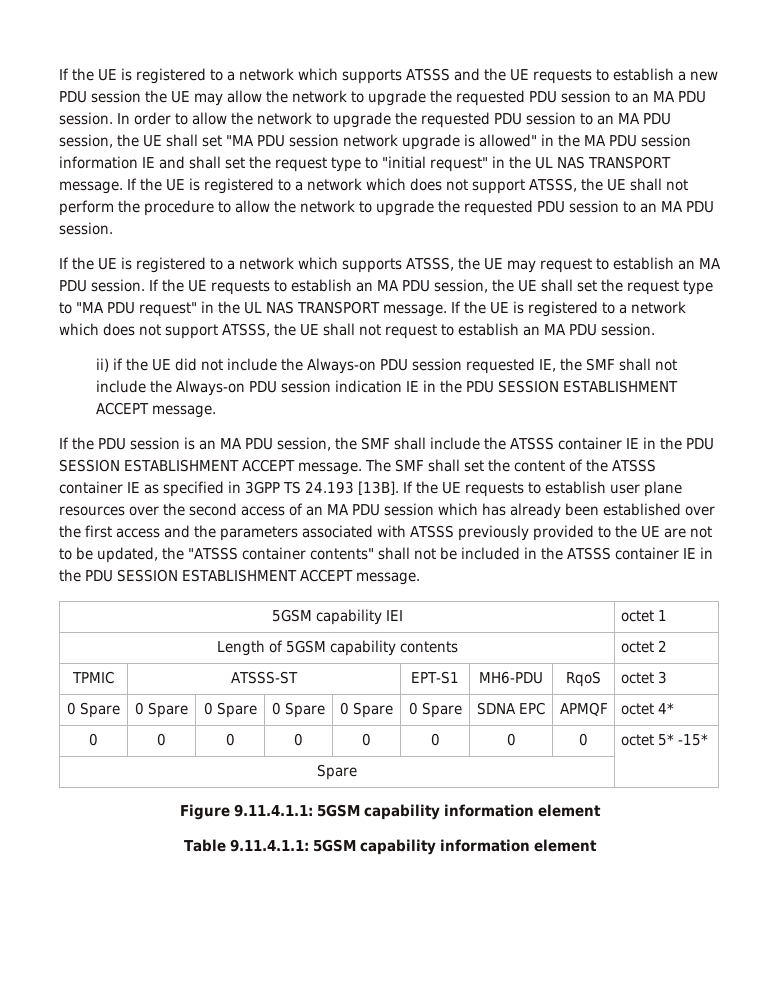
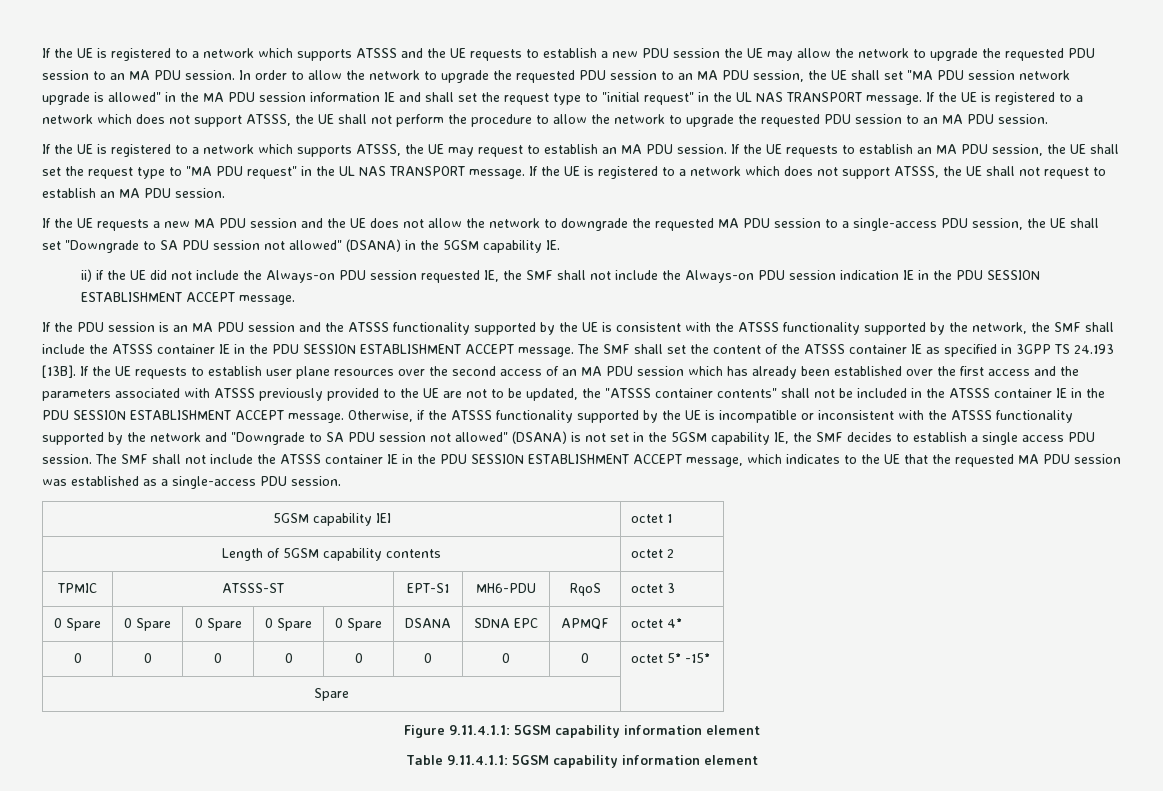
(655, 329) none -> [42,218,1099,231] [42,239,560,253] // If the UE requests a new MA PDU session and the UE does not allow the network to downgrade the requested MA PDU session to a single-access PDU session, the UE shall set "Downgrade to SA PDU session not allowed" (DSANA) in the 5GSM capability IE.
[277,437,331,451] session, -> [248,322,1027,335] session and the ATSSS functionality supported by the UE is consistent with the ATSSS functionality supported by the network,
(420, 578) none -> [348,410,1073,423] [42,431,1095,445] [42,454,1121,467] [42,476,341,489] Otherwise, if the ATSSS functionality supported by the UE is incompatible or inconsistent with the ATSSS functionality supported by the network and "Downgrade to SA PDU session not allowed" (DSANA) is not set in the 5GSM capability IE, the SMF decides to establish a single access PDU session. The SMF shall not include the ATSSS container IE in the PDU SESSION ESTABLISHMENT ACCEPT message, which indicates to the UE that the requested MA PDU session was established as a single-access PDU session.
[408,702,462,718] 0 Spare -> [405,618,451,628] DSANA

